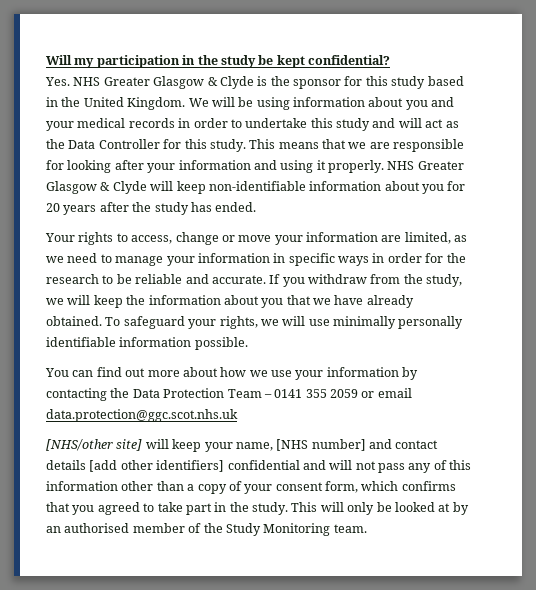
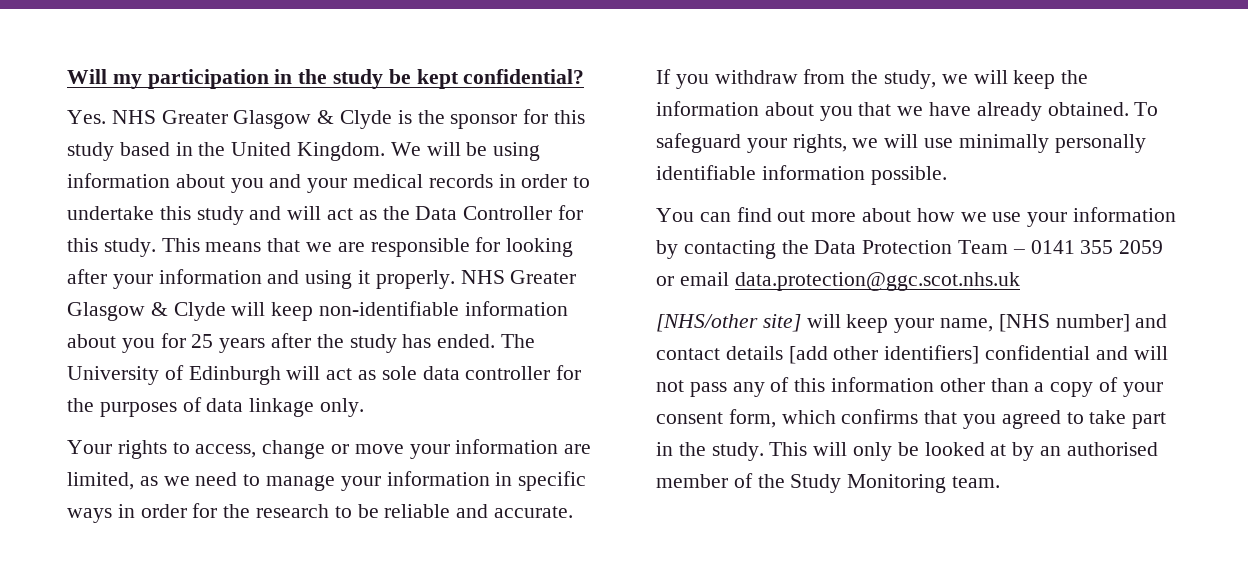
[46,203,60,212] 20 -> [191,334,214,348] 25
(257, 207) none -> [501,334,536,348] [67,365,582,385] [67,397,365,417] The University of Edinburgh will act as sole data controller for the purposes of data linkage only.

